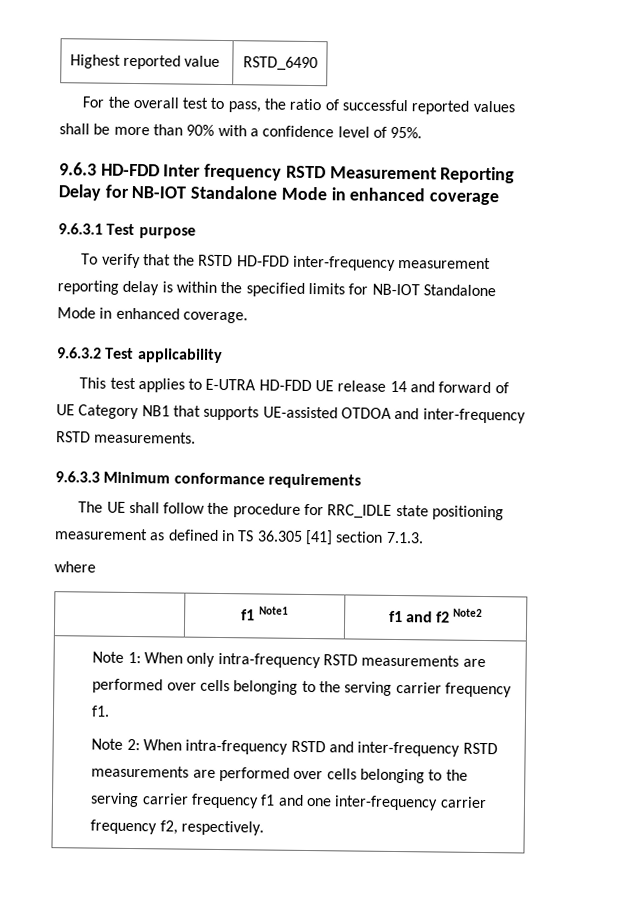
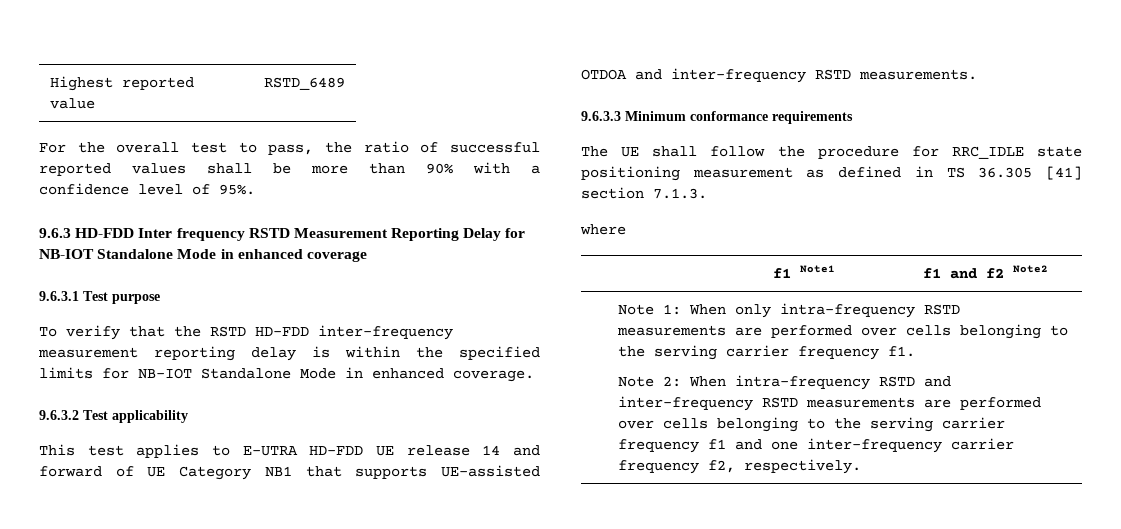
[242,56,318,72] RSTD_6490 -> [263,77,345,90] RSTD_6489

